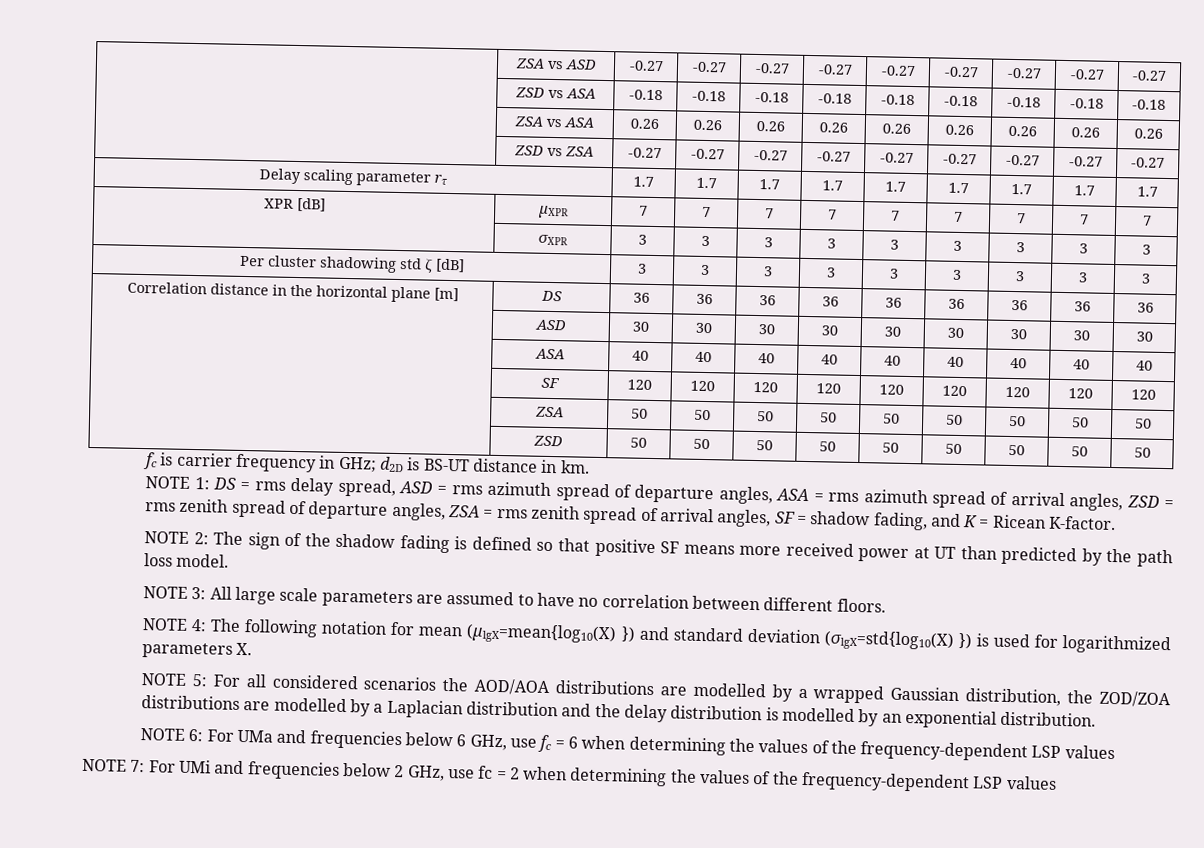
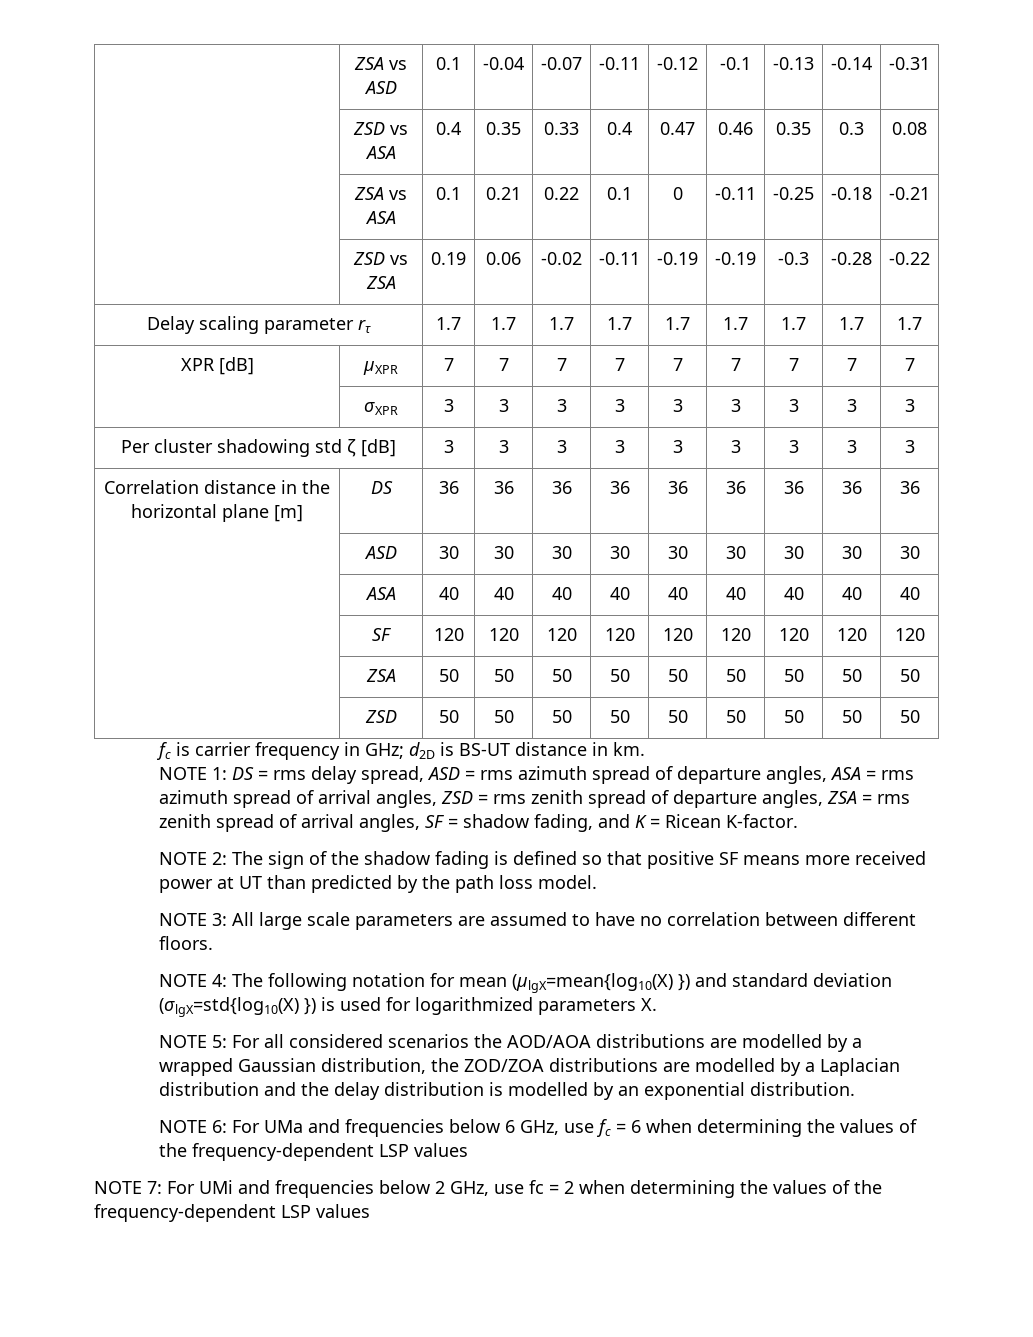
[628,60,664,72] [691,61,727,73] [754,62,790,74] [817,64,853,75] [880,65,916,77] [943,66,979,78] [1006,67,1042,79] [1069,69,1105,80] [1132,70,1167,81] [514,87,596,99] [628,89,663,101] [691,90,726,102] [754,91,789,103] [817,93,852,104] [880,94,915,106] [943,95,978,107] [1006,96,1041,108] [1069,98,1104,109] [1132,99,1166,110] [514,116,594,128] [630,118,659,130] [693,119,722,131] [756,120,785,132] [819,122,848,133] [882,123,911,134] [945,124,974,136] [1008,125,1037,137] [1071,127,1100,138] [1133,128,1163,139] [514,145,594,157] [627,147,662,159] [690,148,725,160] [753,149,788,161] [816,151,851,162] [879,152,914,164] [942,153,977,165] [1005,154,1040,166] [1068,156,1103,167] [1131,157,1165,168] -0.27 | -0.27 | -0.27 | -0.27 | -0.27 | -0.27 | -0.27 | -0.27 | -0.27 // | ZSD vs ASA | -0.18 | -0.18 | -0.18 | -0.18 | -0.18 | -0.18 | -0.18 | -0.18 | -0.18 // | ZSA vs ASA | 0.26 | 0.26 | 0.26 | 0.26 | 0.26 | 0.26 | 0.26 | 0.26 | 0.26 // | ZSD vs ZSA | -0.27 | -0.27 | -0.27 | -0.27 | -0.27 | -0.27 | -0.27 | -0.27 | -0.27 -> [436,57,461,70] [483,57,524,70] [541,57,582,70] [599,57,640,70] [657,57,698,70] [720,57,751,70] [773,57,814,70] [831,57,872,70] [889,57,930,70] [353,122,408,135] [364,146,396,159] [436,122,461,135] [486,122,521,135] [544,122,579,135] [607,122,632,135] [660,122,695,135] [718,122,753,135] [776,122,811,135] [839,122,864,135] [892,122,927,135] [354,187,407,200] [364,211,396,224] [436,187,461,200] [486,187,521,200] [544,187,579,200] [607,187,632,200] [672,187,683,200] [715,187,756,200] [773,187,814,200] [831,187,872,200] [889,187,930,200] [353,252,408,265] [365,276,396,289] [431,252,466,265] [486,252,521,265] [541,252,582,265] [599,252,640,265] [657,252,698,265] [715,252,756,265] [778,252,809,265] [831,252,872,265] [889,252,930,265] 0.1 | -0.04 | -0.07 | -0.11 | -0.12 | -0.1 | -0.13 | -0.14 | -0.31 // | ZSD vs ASA | 0.4 | 0.35 | 0.33 | 0.4 | 0.47 | 0.46 | 0.35 | 0.3 | 0.08 // | ZSA vs ASA | 0.1 | 0.21 | 0.22 | 0.1 | 0 | -0.11 | -0.25 | -0.18 | -0.21 // | ZSD vs ZSA | 0.19 | 0.06 | -0.02 | -0.11 | -0.19 | -0.19 | -0.3 | -0.28 | -0.22

